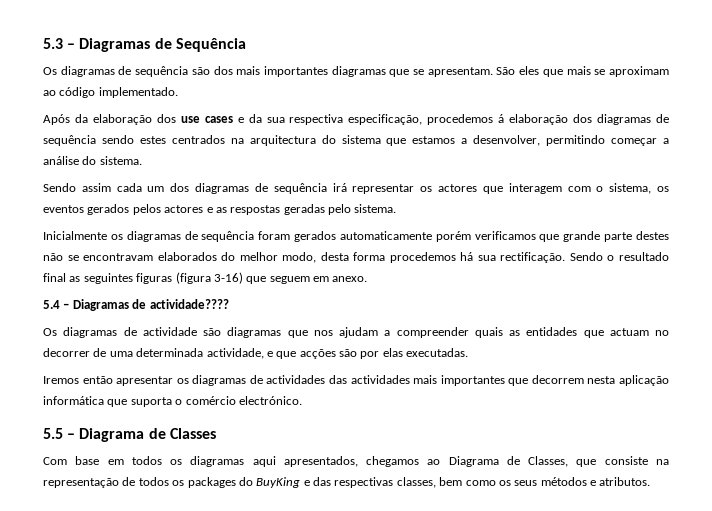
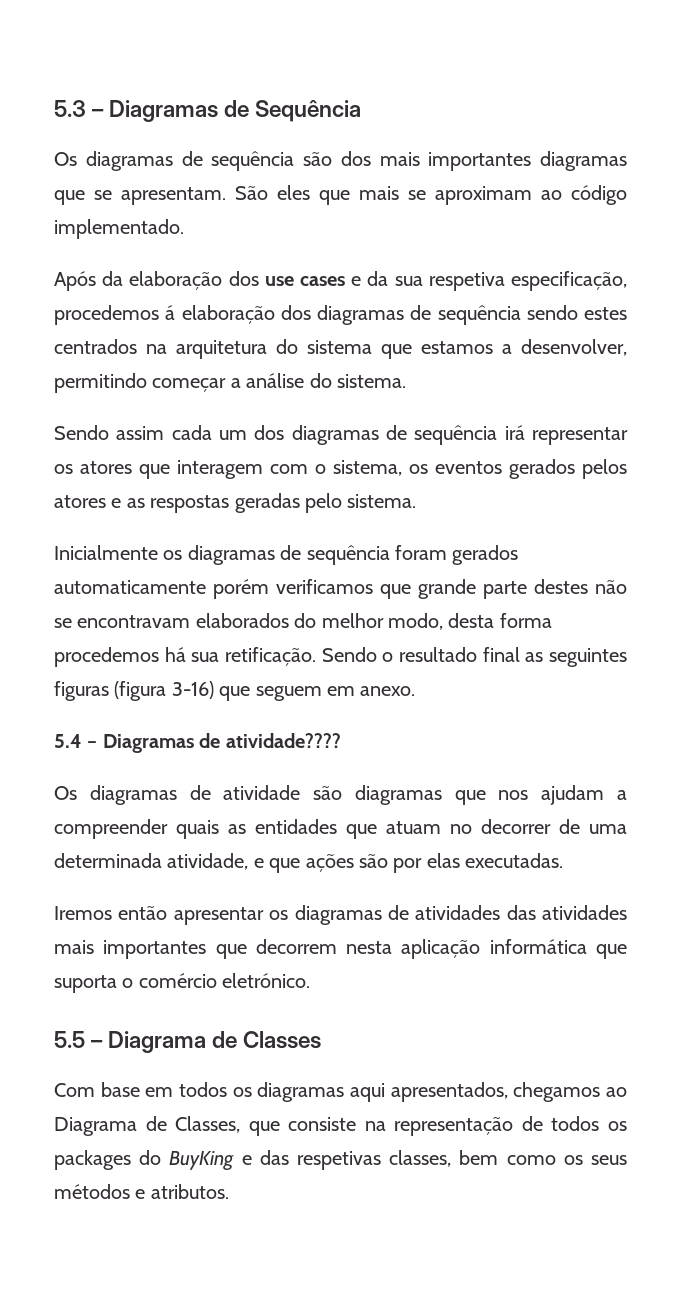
[289,114,344,125] respectiva -> [428,272,505,291] respetiva
[249,135,316,146] arquitectura -> [176,340,267,359] arquitetura
[438,184,478,192] actores -> [80,461,132,474] atores
[164,205,204,213] actores -> [54,495,106,508] atores
[500,252,566,263] rectificação. -> [224,647,316,666] retificação.
[149,299,229,309] [43,327,197,338] actividade???? // Os diagramas de actividade -> [225,733,341,748] [54,785,301,805] atividade???? // Os diagramas de atividade
[609,328,649,336] actuam -> [386,821,441,834] atuam
[206,348,264,359] actividade, -> [167,853,249,870] atividade,
[299,349,336,359] acções -> [305,854,354,872] ações
[266,375,410,384] actividades das actividades -> [415,905,627,920] atividades das atividades
[238,396,302,405] electrónico. -> [222,973,311,988] eletrónico.
[334,477,394,488] respectivas -> [297,1151,381,1170] respetivas

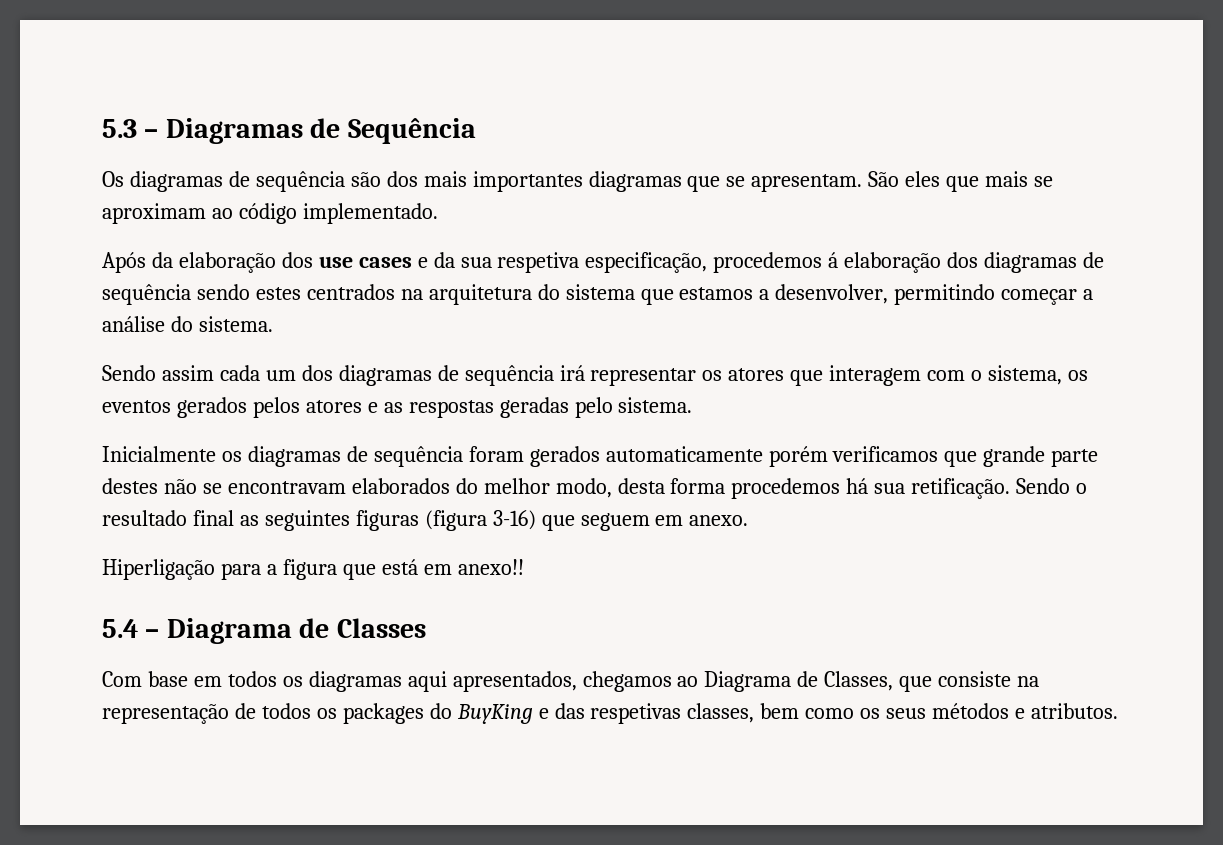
[54,733,341,753] [54,785,627,805] [54,819,627,839] [54,853,564,873] [54,905,627,925] [54,939,627,959] [54,973,311,993] [54,1031,85,1048] 5.4 – Diagramas de atividade???? // Os diagramas de atividade são diagramas que nos ajudam a compreender quais as entidades que atuam no decorrer de uma determinada atividade, e que ações são por elas executadas. // Iremos então apresentar os diagramas de atividades das atividades mais importantes que decorrem nesta aplicação informática que suporta o comércio eletrónico. // 5.5 -> [102,559,524,580] [102,619,138,638] Hiperligação para a figura que está em anexo!! // 5.4

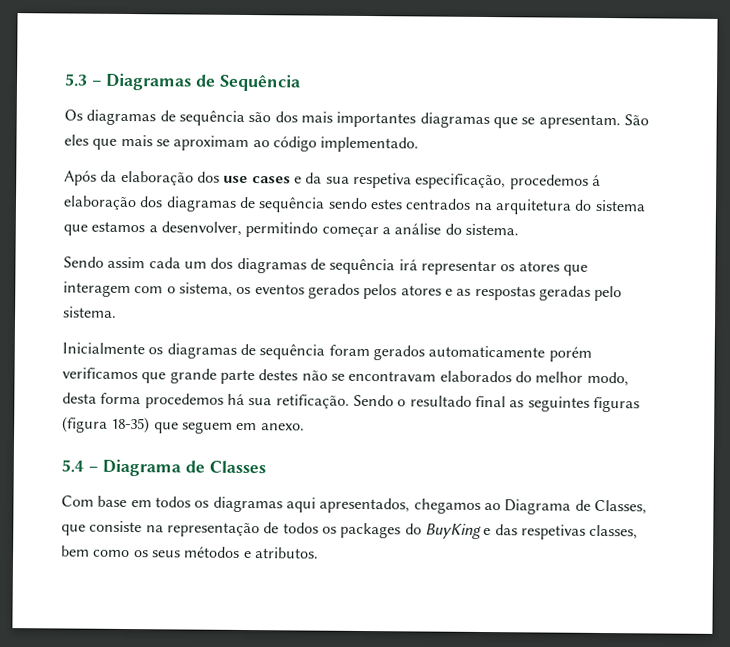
[492,510,536,530] 3-16) -> [111,416,151,434] 18-35)
[102,559,524,580] // Hiperligação para a figura que está em anexo!! -> (305, 427) none

